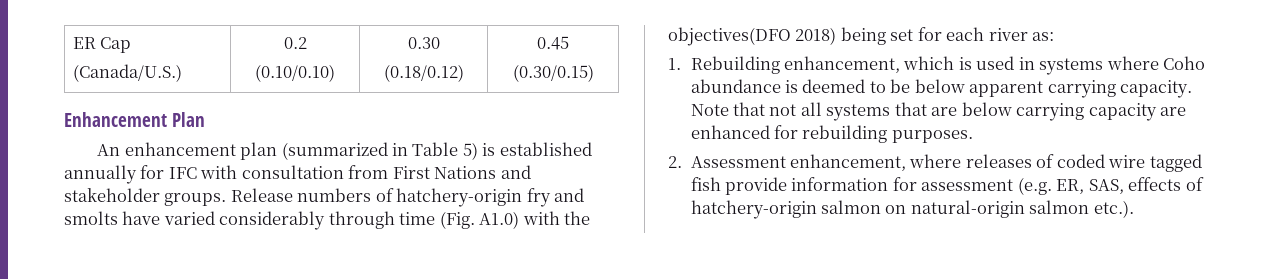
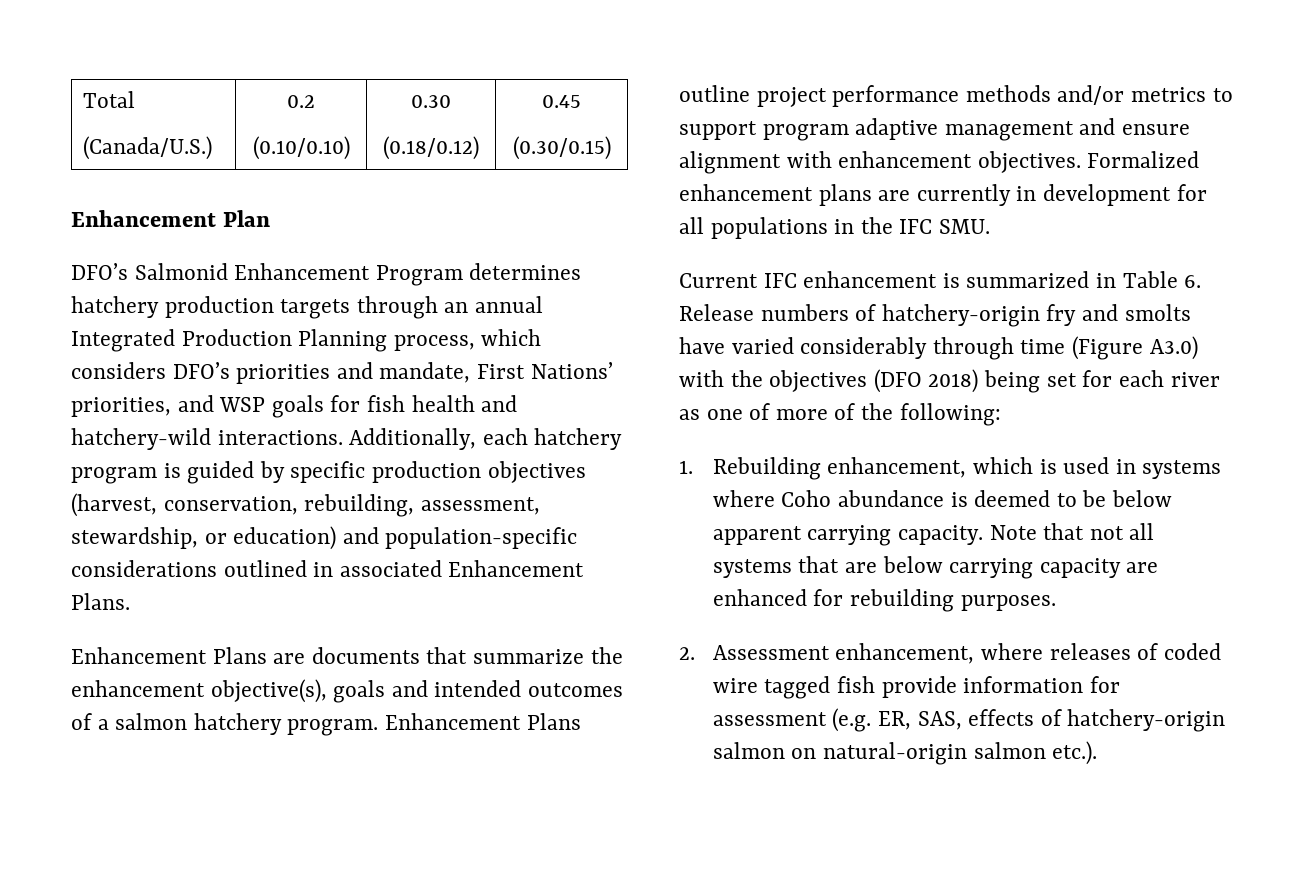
[72,37,132,53] ER Cap -> [83,91,136,108] Total
[97,142,592,160] [64,165,531,184] [64,188,227,206] An enhancement plan (summarized in Table 5) is established annually for IFC with consultation from First Nations and stakeholder groups. -> [71,263,582,286] [71,296,544,319] [71,329,542,352] [71,362,613,384] [71,395,518,418] [71,428,623,450] [71,461,586,484] [71,493,540,517] [71,526,578,550] [71,560,585,577] [71,593,130,610] [71,647,623,664] [71,679,624,703] [71,713,581,736] [679,85,1233,107] [679,118,1191,141] [679,151,1200,174] [679,184,1207,206] [679,217,991,239] [679,271,1202,288] DFO’s Salmonid Enhancement Program determines hatchery production targets through an annual Integrated Production Planning process, which considers DFO’s priorities and mandate, First Nations’ priorities, and WSP goals for fish health and hatchery-wild interactions. Additionally, each hatchery program is guided by specific production objectives (harvest, conservation, rebuilding, assessment, stewardship, or education) and population-specific considerations outlined in associated Enhancement Plans. // Enhancement Plans are documents that summarize the enhancement objective(s), goals and intended outcomes of a salmon hatchery program. Enhancement Plans outline project performance methods and/or metrics to support program adaptive management and ensure alignment with enhancement objectives. Formalized enhancement plans are currently in development for all populations in the IFC SMU. // Current IFC enhancement is summarized in Table 6.
[439,211,591,229] [668,27,791,46] (Fig. A1.0) with the objectives(DFO -> [1072,336,1198,360] [679,369,922,393] (Figure A3.0) with the objectives (DFO
[1032,32,1055,41] as: -> [679,403,1001,426] as one of more of the following:

